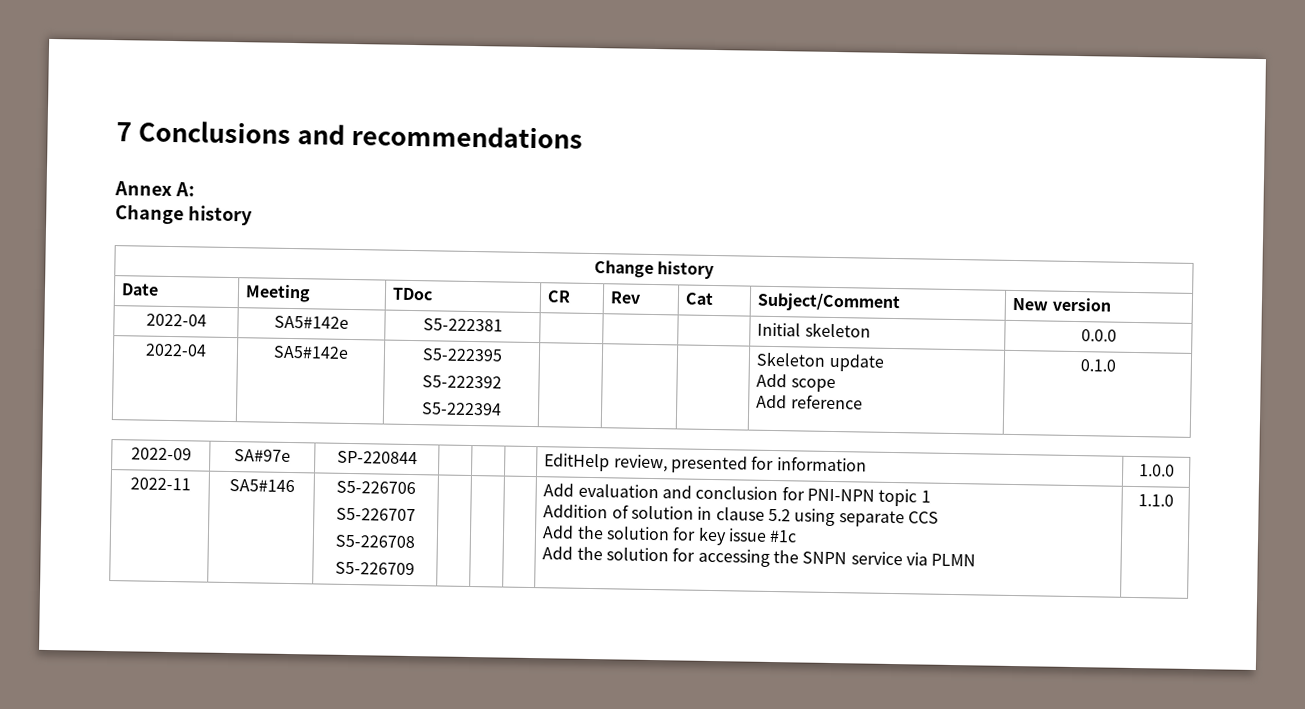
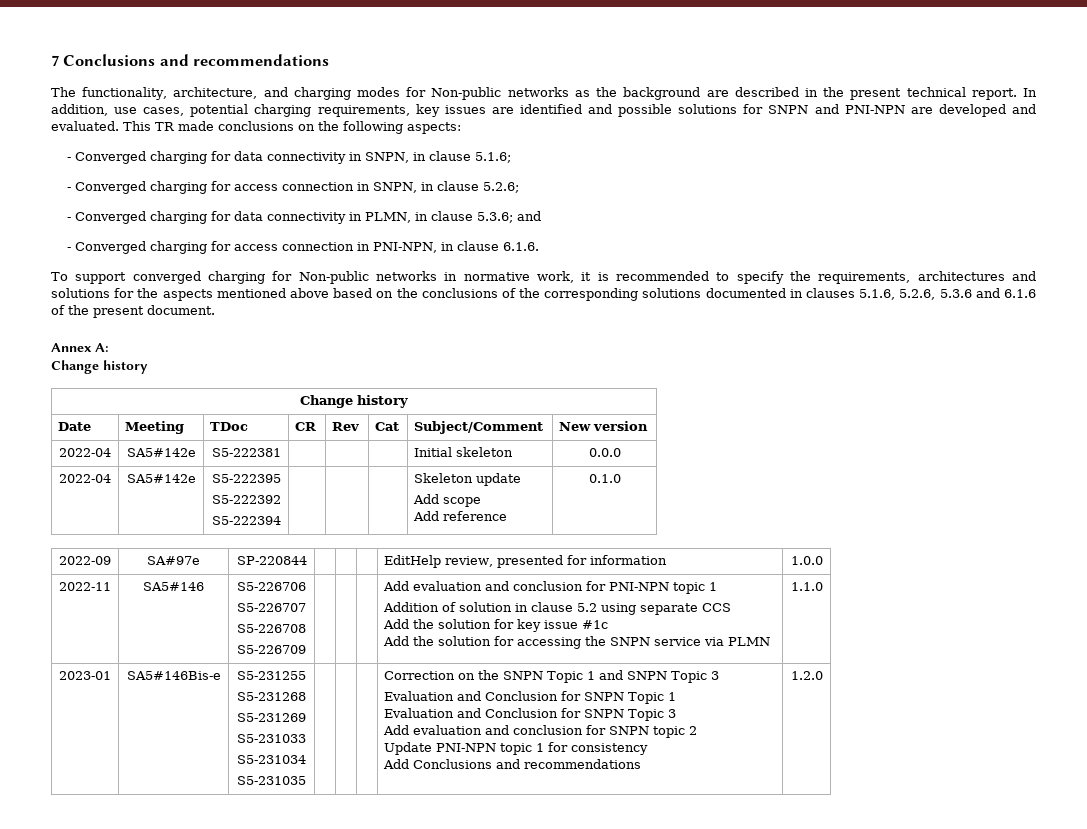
(583, 136) none -> [51,87,1037,100] [51,104,1036,117] [51,121,461,134] [66,151,511,164] [66,181,519,194] [66,211,541,224] [66,241,539,254] [51,271,1037,284] [51,288,1036,301] [51,305,215,318] // The functionality, architecture, and charging modes for Non-public networks as the background are described in the present technical report. In addition, use cases, potential charging requirements, key issues are identified and possible solutions for SNPN and PNI-NPN are developed and evaluated. This TR made conclusions on the following aspects: // - Converged charging for data connectivity in SNPN, in clause 5.1.6; // - Converged charging for access connection in SNPN, in clause 5.2.6; // - Converged charging for data connectivity in PLMN, in clause 5.3.6; and // - Converged charging for access connection in PNI-NPN, in clause 6.1.6. // To support converged charging for Non-public networks in normative work, it is recommended to specify the requirements, architectures and solutions for the aspects mentioned above based on the conclusions of the corresponding solutions documented in clauses 5.1.6, 5.2.6, 5.3.6 and 6.1.6 of the present document.
(1174, 500) none -> [59,671,111,680] [126,671,221,680] [237,671,306,680] [237,692,306,701] [237,713,306,722] [237,734,306,743] [237,755,306,764] [237,776,306,785] [384,670,720,683] [384,691,677,704] [384,708,677,721] [383,725,698,738] [384,742,649,755] [383,759,642,769] [790,671,823,680] // 2023-01 | SA5#146Bis-e | S5-231255 // S5-231268 // S5-231269 // S5-231033 // S5-231034 // S5-231035 | | | | Correction on the SNPN Topic 1 and SNPN Topic 3 // Evaluation and Conclusion for SNPN Topic 1 // Evaluation and Conclusion for SNPN Topic 3 // Add evaluation and conclusion for SNPN topic 2 // Update PNI-NPN topic 1 for consistency // Add Conclusions and recommendations | 1.2.0

